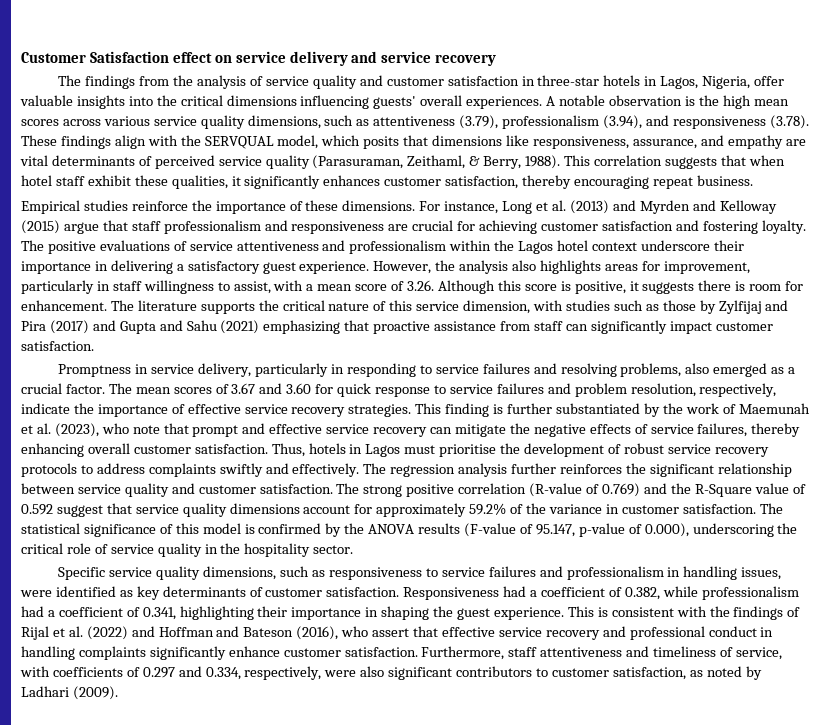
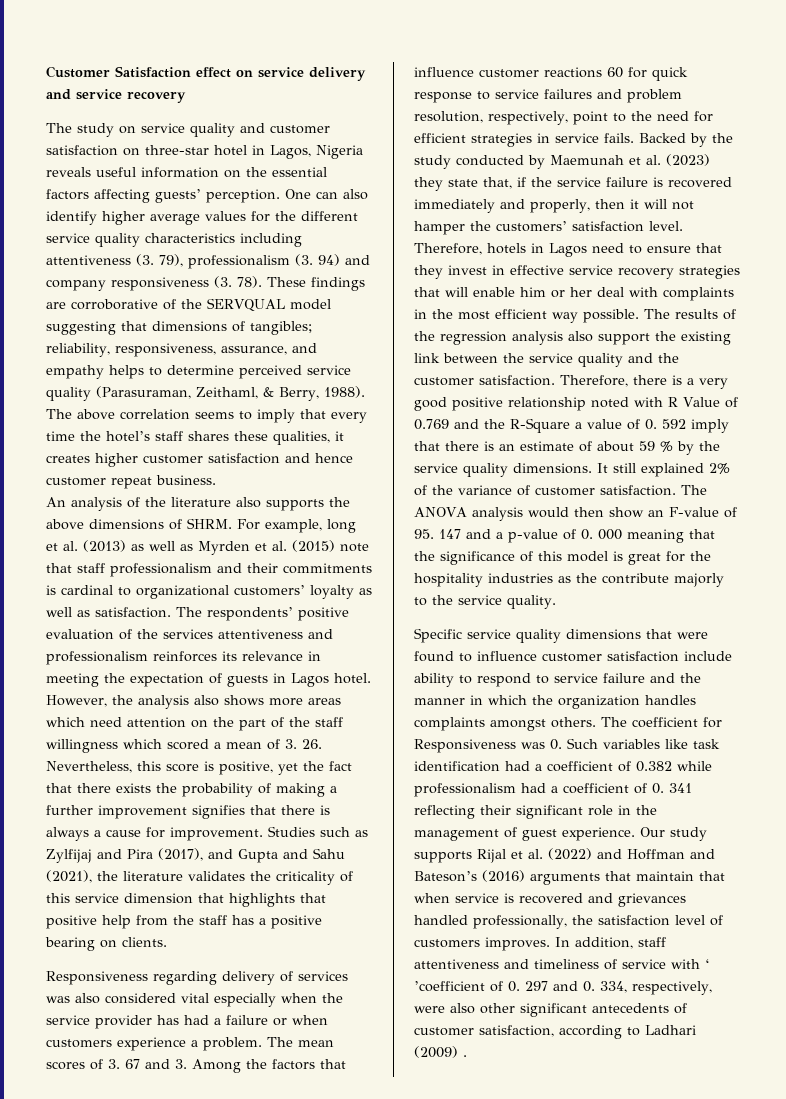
[85,75,264,89] findings from the analysis of -> [77,123,136,137] study on
[521,75,785,89] [20,95,789,109] [21,115,809,129] [21,135,806,149] [20,155,152,166] in three-star hotels in Lagos, Nigeria, offer valuable insights into the critical dimensions influencing guests' overall experiences. A notable observation is the high mean scores across various service quality dimensions, such as attentiveness (3.79), professionalism (3.94), and responsiveness (3.78). These findings align with the SERVQUAL model, which posits that dimensions like responsiveness, assurance, and empathy are vital determinants of -> [123,145,363,159] [46,167,327,178] [46,189,368,203] [46,211,358,225] [46,233,302,247] [46,254,370,269] [46,276,365,291] [46,298,331,312] [46,321,312,335] [46,343,317,357] [46,365,234,379] on three-star hotel in Lagos, Nigeria reveals useful information on the essential factors affecting guests’ perception. One can also identify higher average values for the different service quality characteristics including attentiveness (3. 79), professionalism (3. 94) and company responsiveness (3. 78). These findings are corroborative of the SERVQUAL model suggesting that dimensions of tangibles; reliability, responsiveness, assurance, and empathy helps to determine
[564,155,785,169] [21,175,753,189] [21,200,777,214] [21,220,806,234] [21,240,744,254] [21,260,750,274] [21,280,804,294] [21,300,716,314] This correlation suggests that when hotel staff exhibit these qualities, it significantly enhances customer satisfaction, thereby encouraging repeat business. // Empirical studies reinforce the importance of these dimensions. For instance, Long et al. (2013) and Myrden and Kelloway (2015) argue that staff professionalism and responsiveness are crucial for achieving customer satisfaction and fostering loyalty. The positive evaluations of service attentiveness and professionalism within the Lagos hotel context underscore their importance in delivering a satisfactory guest experience. However, the analysis also highlights areas for improvement, particularly in staff willingness to assist, with a mean score of 3.26. Although this score is positive, it suggests there is room for enhancement. The literature supports the critical nature of this service dimension, with studies such as those by -> [46,409,367,423] [46,431,344,445] [46,453,353,467] [46,475,216,489] [46,497,350,511] [46,518,356,533] [46,540,369,555] [46,563,372,577] [46,585,372,599] [46,607,349,621] [46,629,333,640] [46,651,321,665] [46,673,371,687] [46,695,341,709] [46,717,343,731] [46,739,322,753] [46,761,352,775] [46,783,337,797] [46,805,330,819] [46,826,368,841] The above correlation seems to imply that every time the hotel’s staff shares these qualities, it creates higher customer satisfaction and hence customer repeat business. // An analysis of the literature also supports the above dimensions of SHRM. For example, long et al. (2013) as well as Myrden et al. (2015) note that staff professionalism and their commitments is cardinal to organizational customers’ loyalty as well as satisfaction. The respondents’ positive evaluation of the services attentiveness and professionalism reinforces its relevance in meeting the expectation of guests in Lagos hotel. However, the analysis also shows more areas which need attention on the part of the staff willingness which scored a mean of 3. 26. Nevertheless, this score is positive, yet the fact that there exists the probability of making a further improvement signifies that there is always a cause for improvement. Studies such as
[49,320,89,334] (2017) -> [158,848,203,861] (2017),
[220,320,773,334] [21,341,94,351] [58,363,796,377] [21,383,312,394] (2021) emphasizing that proactive assistance from staff can significantly impact customer satisfaction. // Promptness in service delivery, particularly in responding to service failures and resolving problems, also emerged as a crucial factor. The mean scores of 3.67 and 3.60 -> [46,870,353,885] [46,893,326,907] [46,915,322,929] [45,937,167,951] [46,971,348,985] [46,993,343,1007] [46,1015,328,1029] [46,1037,334,1051] [46,1059,346,1073] [414,67,623,78] (2021), the literature validates the criticality of this service dimension that highlights that positive help from the staff has a positive bearing on clients. // Responsiveness regarding delivery of services was also considered vital especially when the service provider has had a failure or when customers experience a problem. The mean scores of 3. 67 and 3. Among the factors that influence customer reactions 60
[21,403,810,417] [21,423,801,437] [21,443,769,457] [21,463,792,477] [21,483,806,497] [21,503,783,517] [21,523,80,534] indicate the importance of effective service recovery strategies. This finding is further substantiated by the work of Maemunah et al. (2023), who note that prompt and effective service recovery can mitigate the negative effects of service failures, thereby enhancing overall customer satisfaction. Thus, hotels in Lagos must prioritise the development of robust service recovery protocols to address complaints swiftly and effectively. The regression analysis further reinforces the significant relationship between service quality and customer satisfaction. The strong positive correlation (R-value of 0.769) and the R-Square value of 0.592 suggest that service quality dimensions account for approximately 59.2% of the variance in customer satisfaction. The statistical -> [572,111,713,125] [414,133,733,147] [414,154,710,169] [414,177,732,191] [414,199,694,213] [414,221,683,235] [414,243,722,257] [414,265,740,279] [414,287,734,301] [414,309,736,323] [414,331,731,345] [414,353,679,367] [414,375,728,389] [414,397,738,411] [414,418,729,433] [414,441,720,455] [414,463,730,477] [414,485,707,496] [414,507,737,521] [414,529,715,543] [414,551,435,561] point to the need for efficient strategies in service fails. Backed by the study conducted by Maemunah et al. (2023) they state that, if the service failure is recovered immediately and properly, then it will not hamper the customers’ satisfaction level. Therefore, hotels in Lagos need to ensure that they invest in effective service recovery strategies that will enable him or her deal with complaints in the most efficient way possible. The results of the regression analysis also support the existing link between the service quality and the customer satisfaction. Therefore, there is a very good positive relationship noted with R Value of 0.769 and the R-Square a value of 0. 592 imply that there is an estimate of about 59 % by the service quality dimensions. It still explained 2% of the variance of customer satisfaction. The ANOVA analysis would then show an F-value of 95. 147 and a p-value of 0. 000 meaning that the
[258,523,798,537] [21,543,354,557] [58,566,782,580] [20,586,660,600] confirmed by the ANOVA results (F-value of 95.147, p-value of 0.000), underscoring the critical role of service quality in the hospitality sector. // Specific service quality dimensions, such as responsiveness to service failures and professionalism in handling issues, were identified as key determinants of customer satisfaction. Responsiveness had a coefficient of 0.382, -> [628,551,711,565] [414,573,724,587] [414,595,556,609] [414,628,708,643] [414,651,732,662] [414,673,701,687] [414,695,696,709] [414,717,722,731] [414,738,720,753] [414,761,672,772] great for the hospitality industries as the contribute majorly to the service quality. // Specific service quality dimensions that were found to influence customer satisfaction include ability to respond to service failure and the manner in which the organization handles complaints amongst others. The coefficient for Responsiveness was 0. Such variables like task identification had a coefficient of 0.382
[142,606,801,620] 0.341, highlighting their importance in shaping the guest experience. This is consistent with the findings of -> [652,783,692,794] [414,805,657,819] [414,827,707,841] [414,851,472,863] 0. 341 reflecting their significant role in the management of guest experience. Our study supports
[243,626,774,640] [21,646,505,660] Bateson (2016), who assert that effective service recovery and professional conduct in handling complaints significantly enhance customer satisfaction. Furthermore, -> [414,870,725,885] [414,893,686,907] [414,915,723,929] [414,937,633,951] Bateson’s (2016) arguments that maintain that when service is recovered and grievances handled professionally, the satisfaction level of customers improves. In addition,
[735,647,782,660] [20,666,762,680] [21,686,118,700] service, with coefficients of 0.297 and 0.334, respectively, were also significant contributors to customer satisfaction, as noted by Ladhari (2009). -> [622,959,710,969] [414,981,712,995] [414,1003,687,1017] [414,1025,696,1039] [414,1046,467,1058] service with ‘ ’coefficient of 0. 297 and 0. 334, respectively, were also other significant antecedents of customer satisfaction, according to Ladhari (2009) .

